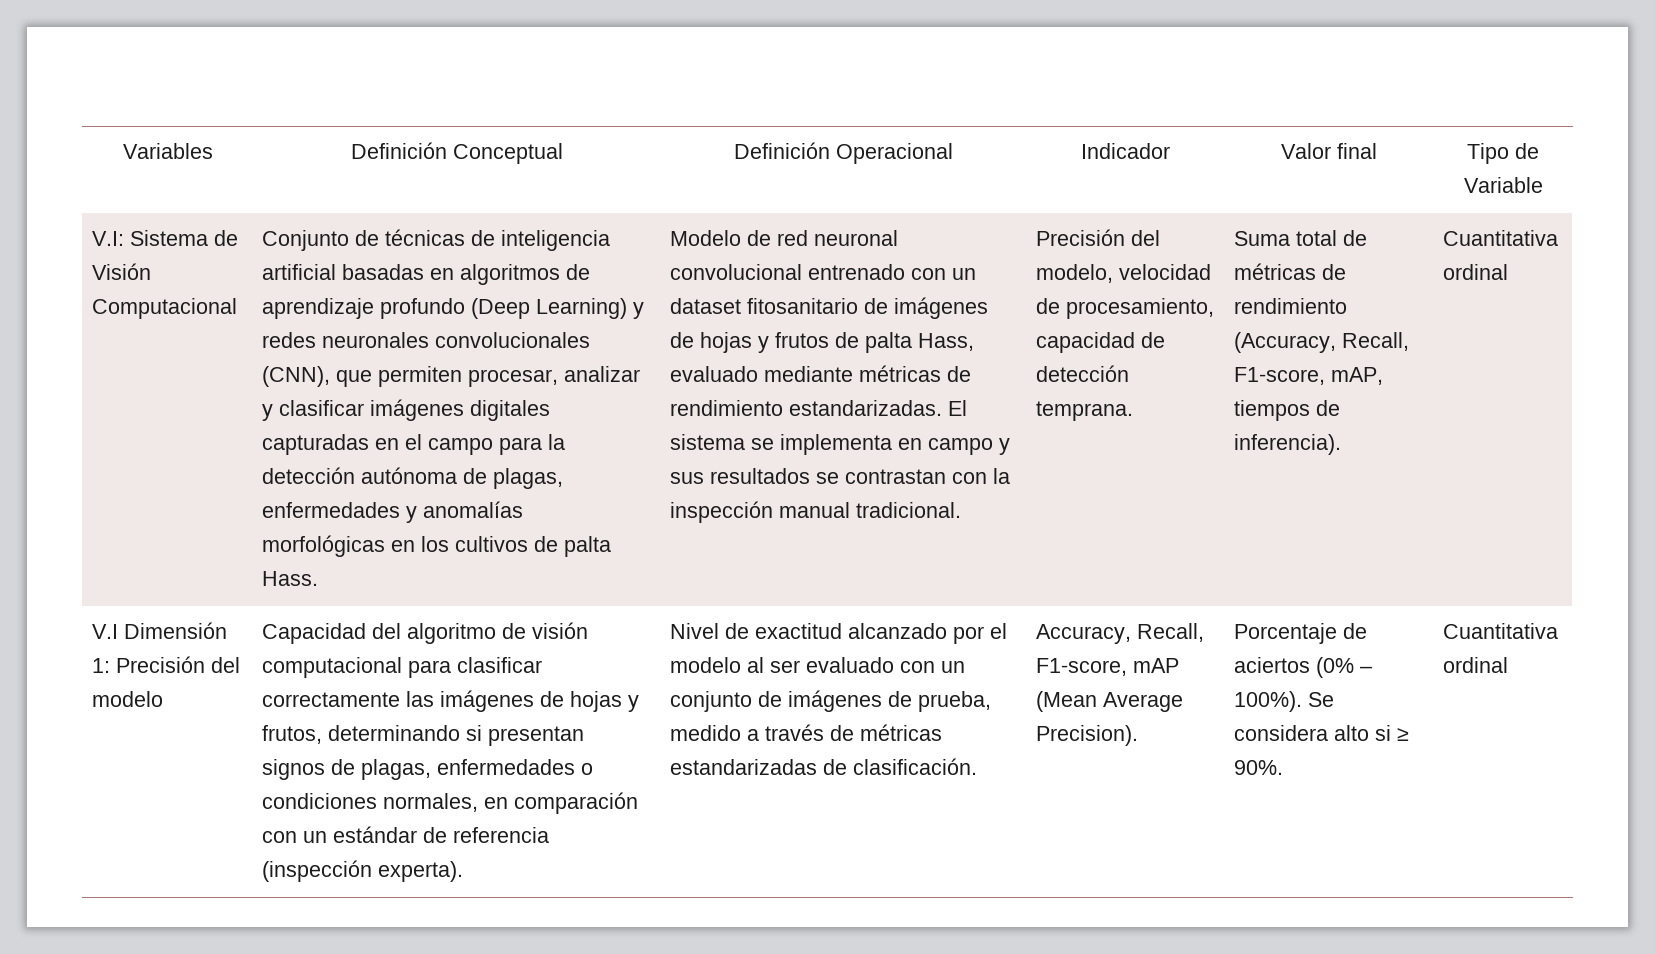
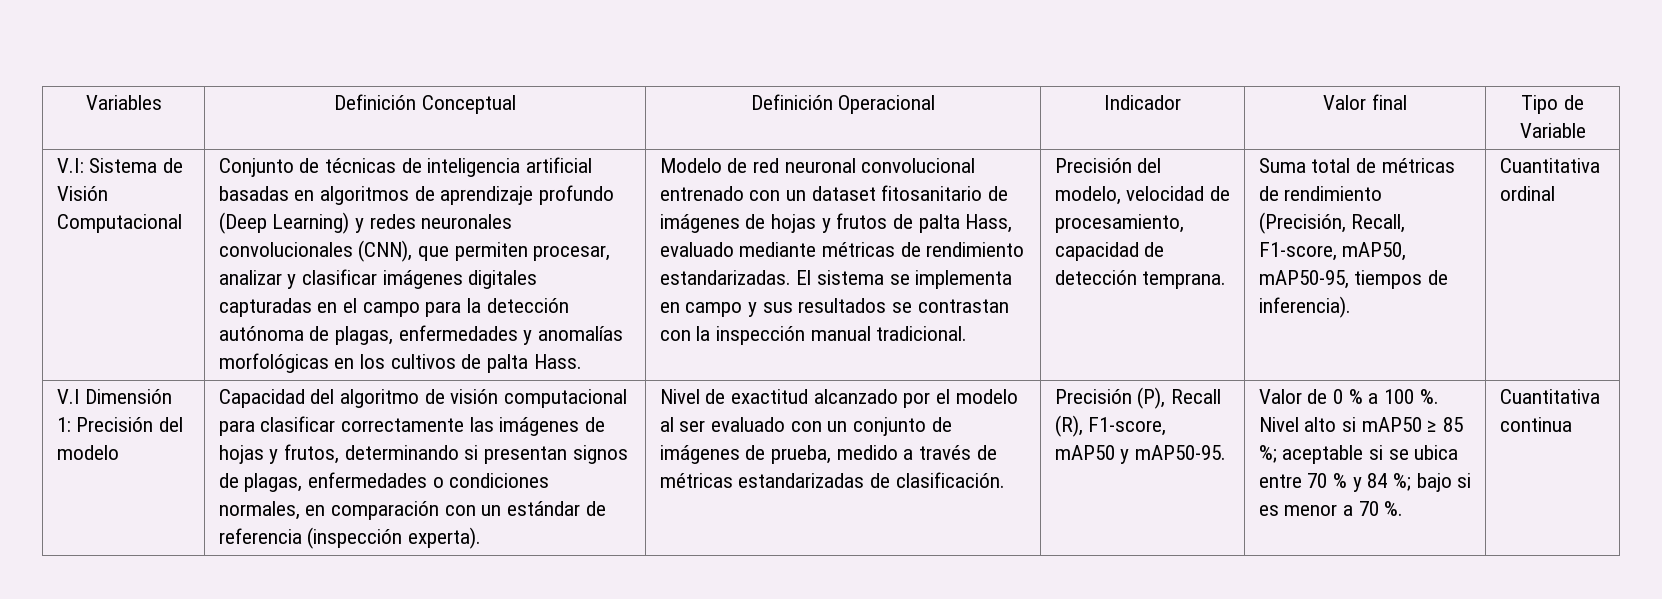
[1234,332,1410,353] [1234,367,1384,385] (Accuracy, Recall, F1-score, mAP, -> [1258,212,1406,234] [1258,242,1407,261] [1258,270,1349,289] (Precisión, Recall, F1-score, mAP50, mAP50-95,
[1036,623,1205,644] [1036,658,1180,676] [1036,691,1184,712] [1036,725,1139,746] [1234,623,1368,644] [1234,657,1373,678] [1234,691,1335,712] [1234,725,1410,741] [1234,760,1284,775] [1443,623,1559,639] [1443,657,1509,673] Accuracy, Recall, F1-score, mAP (Mean Average Precision). | Porcentaje de aciertos (0% – 100%). Se considera alto si ≥ 90%. | Cuantitativa ordinal -> [1054,387,1221,409] [1054,415,1167,437] [1054,445,1226,464] [1258,389,1439,404] [1258,417,1463,432] [1258,445,1459,464] [1258,473,1472,492] [1258,501,1404,516] [1499,389,1600,404] [1499,417,1572,432] Precisión (P), Recall (R), F1-score, mAP50 y mAP50-95. | Valor de 0 % a 100 %. Nivel alto si mAP50 ≥ 85 %; aceptable si se ubica entre 70 % y 84 %; bajo si es menor a 70 %. | Cuantitativa continua

